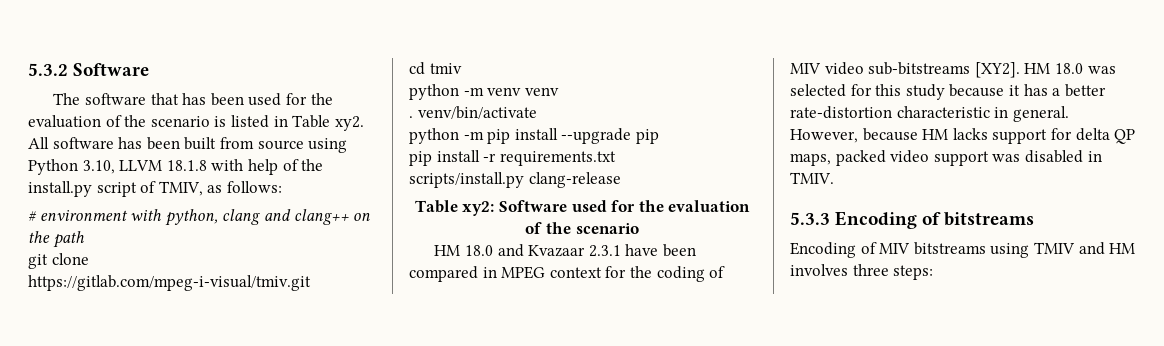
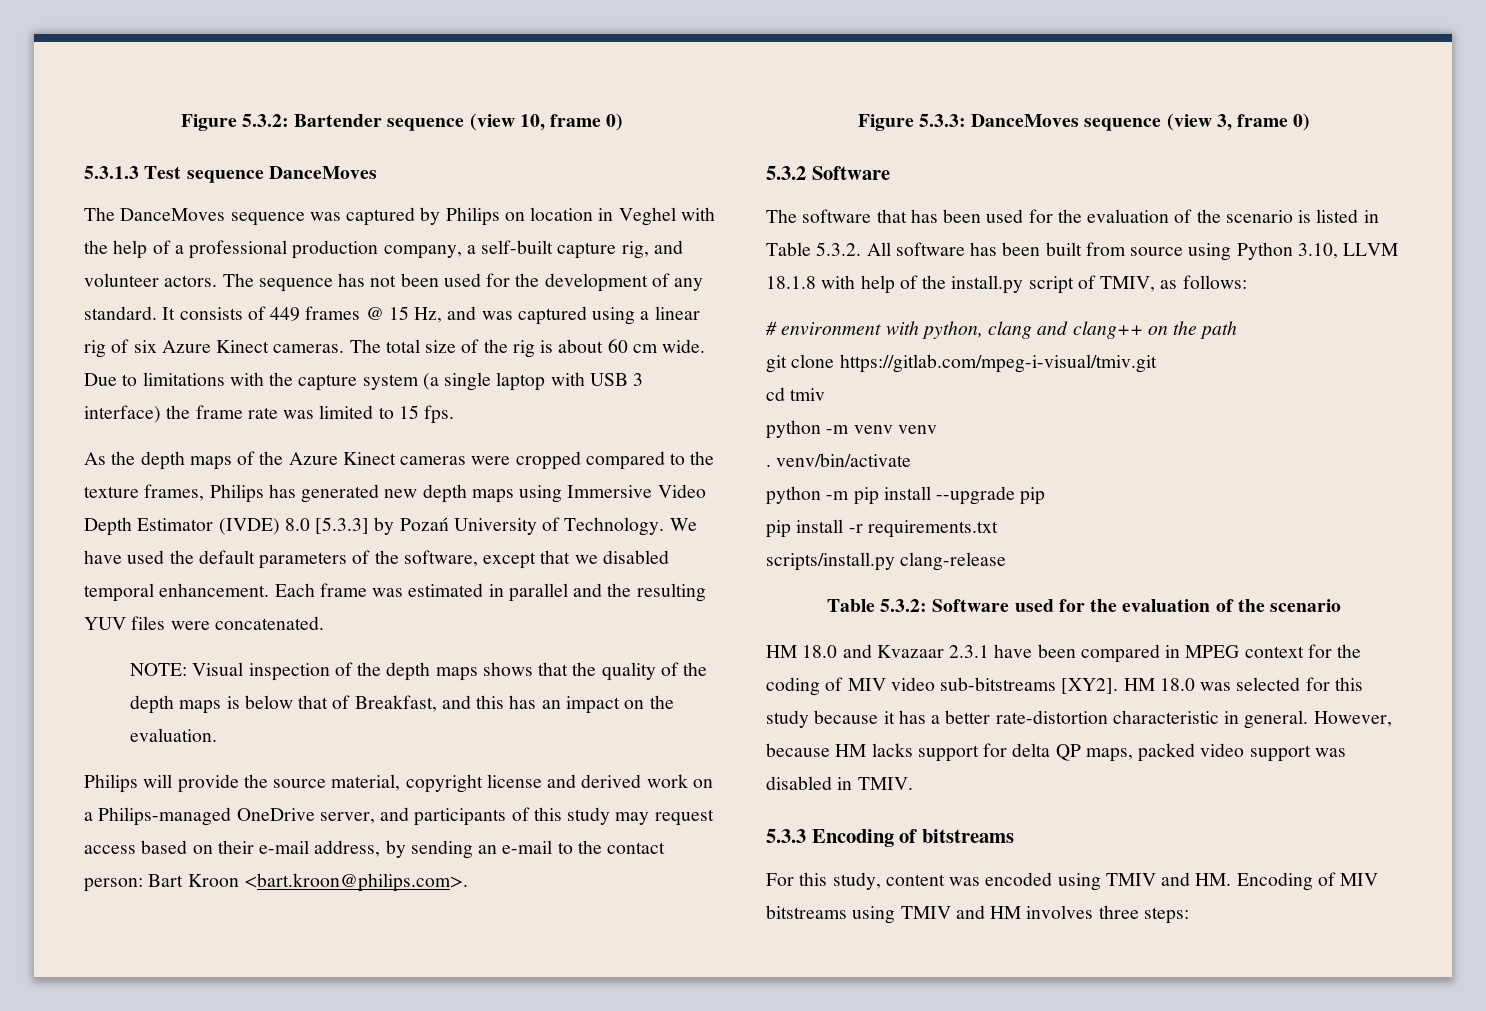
(28, 69) none -> [180,113,624,131] [84,166,377,183] [84,207,715,226] [84,240,683,259] [84,273,704,292] [84,306,700,325] [84,339,706,358] [84,372,644,391] [84,405,455,424] [84,451,715,470] [84,484,706,503] [84,517,697,536] [84,550,669,569] [84,583,706,602] [84,616,324,630] [130,662,708,681] [130,695,674,714] [130,728,218,742] [84,774,713,793] [84,807,714,826] [84,840,666,859] [84,873,468,892] [857,113,1311,131] Figure 5.3.2: Bartender sequence (view 10, frame 0) // 5.3.1.3 Test sequence DanceMoves // The DanceMoves sequence was captured by Philips on location in Veghel with the help of a professional production company, a self-built capture rig, and volunteer actors. The sequence has not been used for the development of any standard. It consists of 449 frames @ 15 Hz, and was captured using a linear rig of six Azure Kinect cameras. The total size of the rig is about 60 cm wide. Due to limitations with the capture system (a single laptop with USB 3 interface) the frame rate was limited to 15 fps. // As the depth maps of the Azure Kinect cameras were cropped compared to the texture frames, Philips has generated new depth maps using Immersive Video Depth Estimator (IVDE) 8.0 [5.3.3] by Pozań University of Technology. We have used the default parameters of the software, except that we disabled temporal enhancement. Each frame was estimated in parallel and the resulting YUV files were concatenated. // NOTE: Visual inspection of the depth maps shows that the quality of the depth maps is below that of Breakfast, and this has an impact on the evaluation. // Philips will provide the source material, copyright license and derived work on a Philips-managed OneDrive server, and participants of this study may request access based on their e-mail address, by sending an e-mail to the contact person: Bart Kroon <bart.kroon@philips.com>. // Figure 5.3.3: DanceMoves sequence (view 3, frame 0) //
[334,116,364,131] xy2. -> [816,242,862,256] 5.3.2.
[462,201,495,216] xy2: -> [880,599,928,612] 5.3.2:
(1035, 219) none -> [766,872,1232,891] For this study, content was encoded using TMIV and HM.

